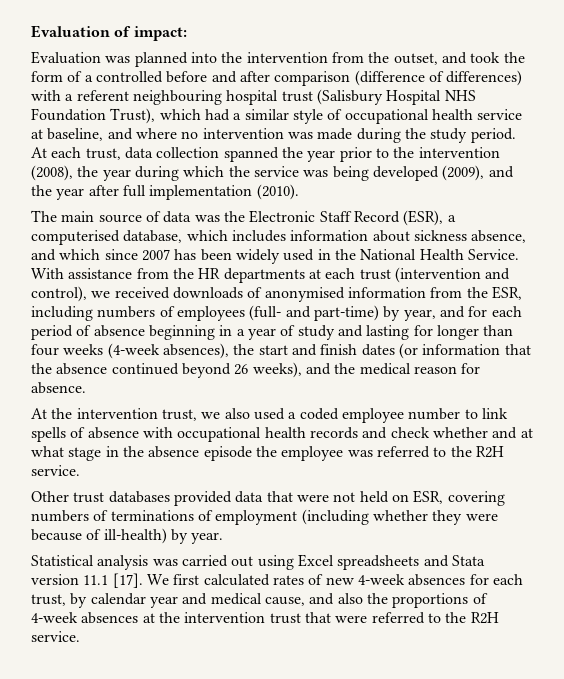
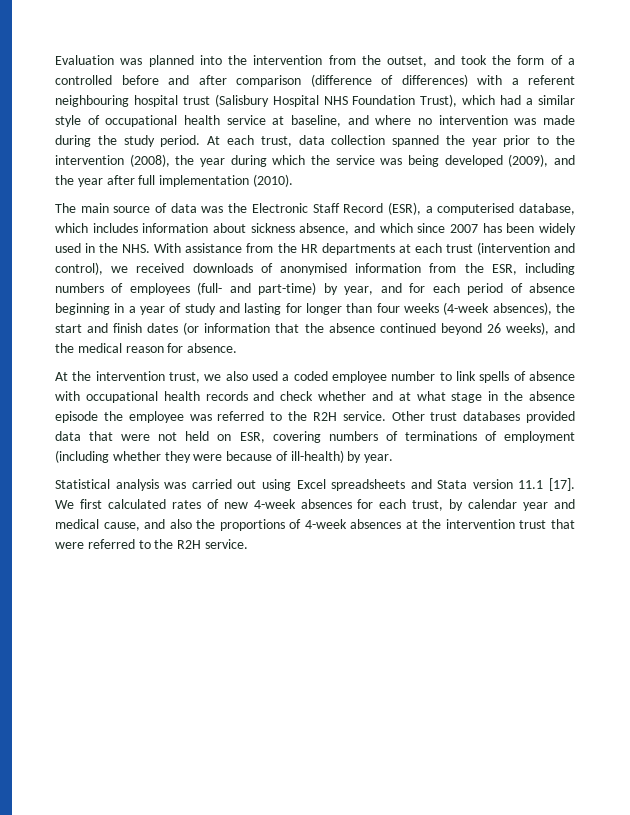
[31,25,187,41] [31,51,101,64] Evaluation of impact: // Evaluation -> [55,55,114,65] Evaluation
[360,249,519,260] National Health Service. -> [122,244,151,253] NHS.
(80, 470) // -> (386, 416) none

